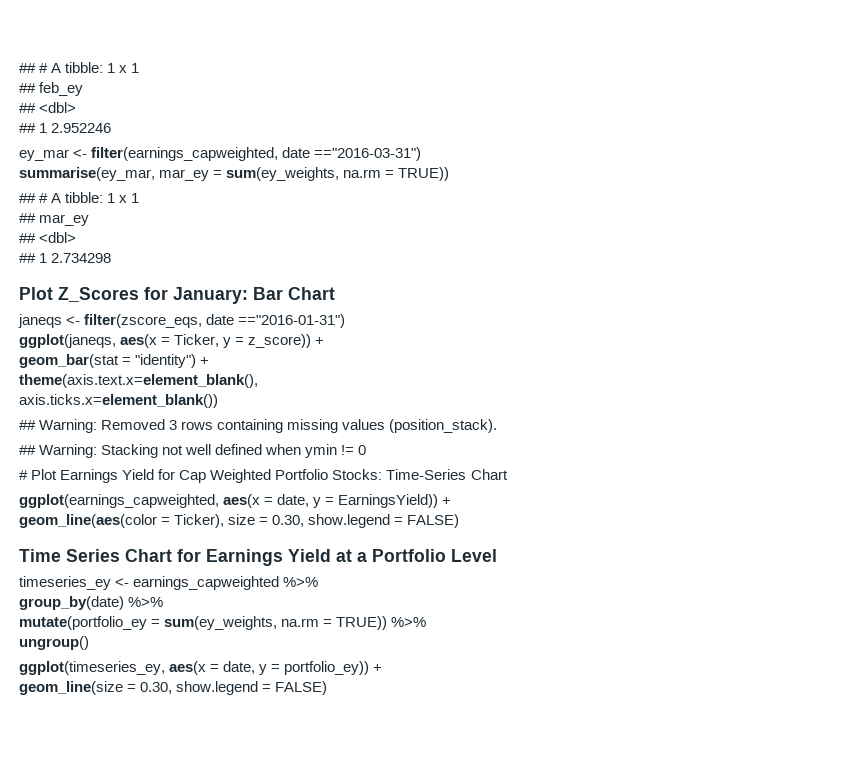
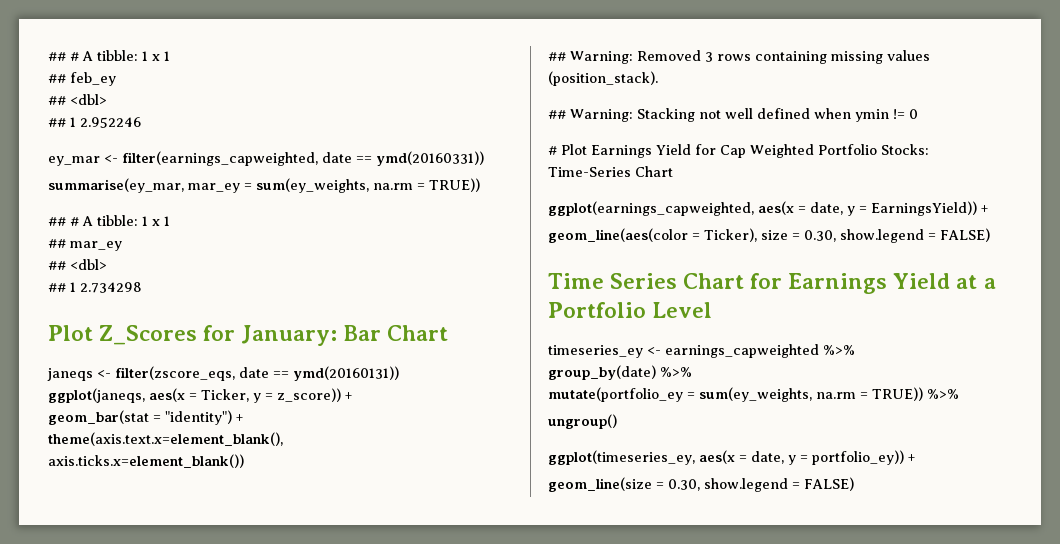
[314,147,422,161] =="2016-03-31") -> [356,151,484,166] == ymd(20160331))
[238,314,346,328] =="2016-01-31") -> [273,366,399,381] == ymd(20160131))

